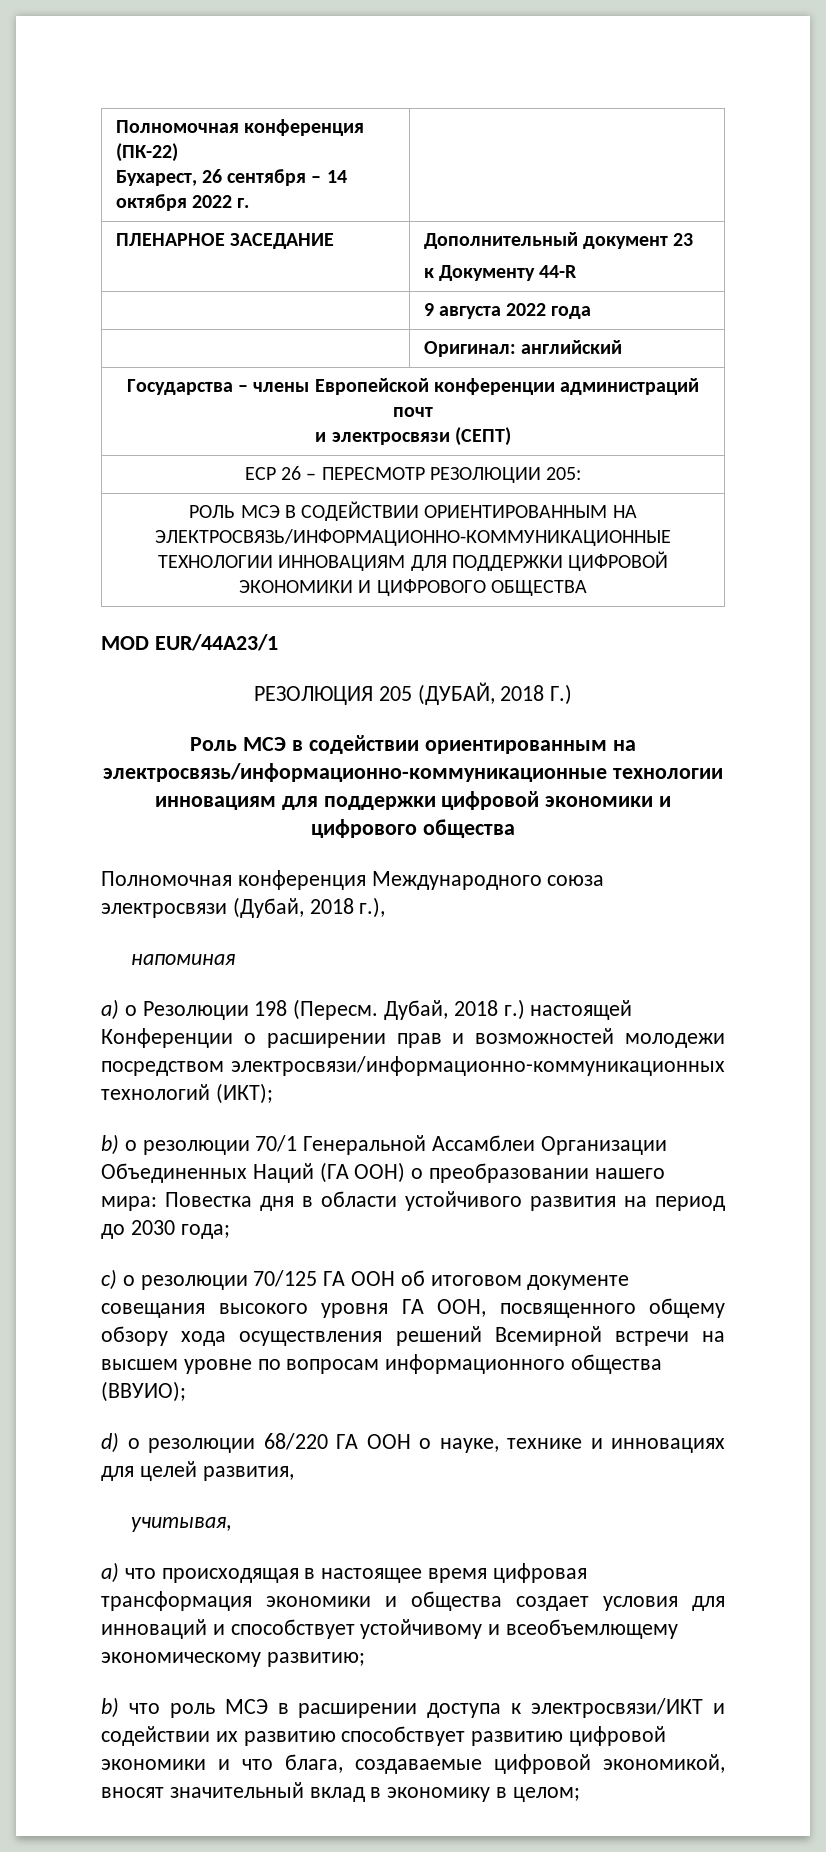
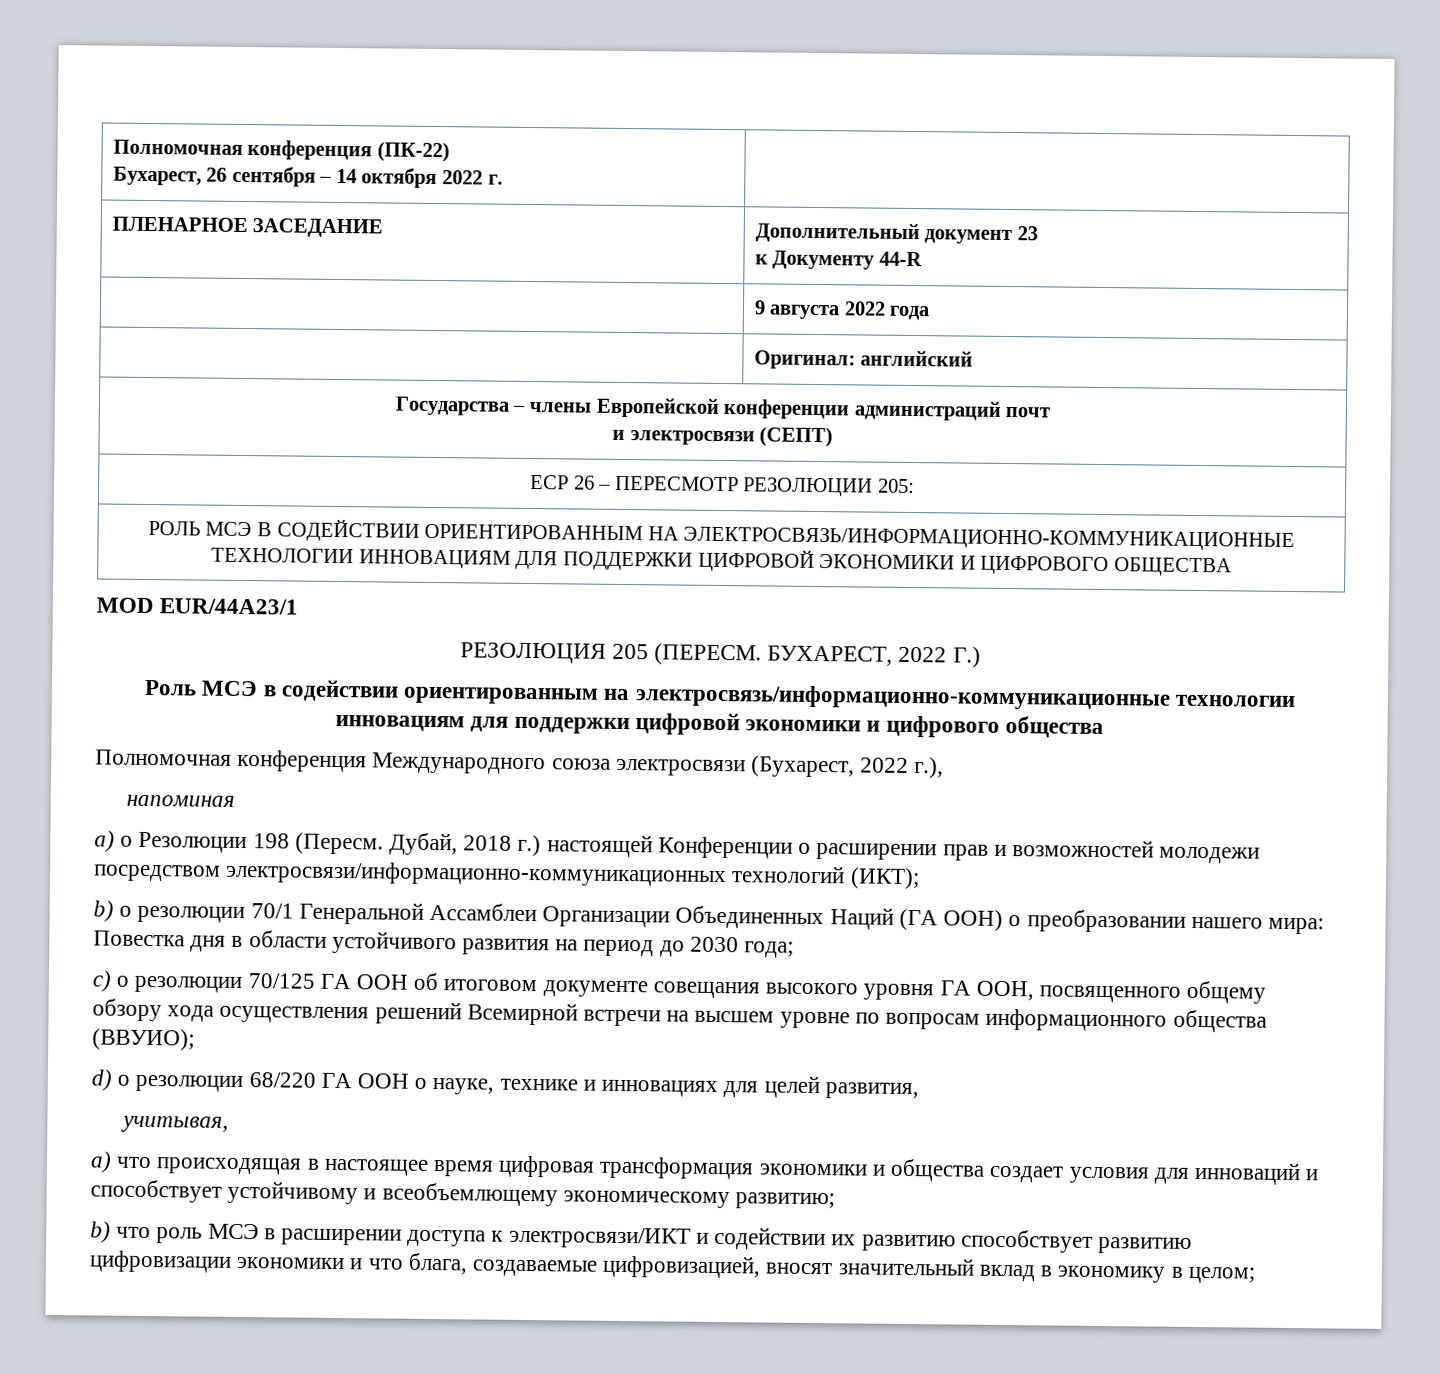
[417,682,545,705] (ДУБАЙ, 2018 -> [653,643,948,666] (ПЕРЕСМ. БУХАРЕСТ, 2022
[232,897,354,918] (Дубай, 2018 -> [751,755,910,778] (Бухарест, 2022
[569,1726,667,1746] цифровой -> [89,1250,232,1273] цифровизации
[494,1754,725,1774] цифровой экономикой, -> [602,1254,762,1279] цифровизацией,

